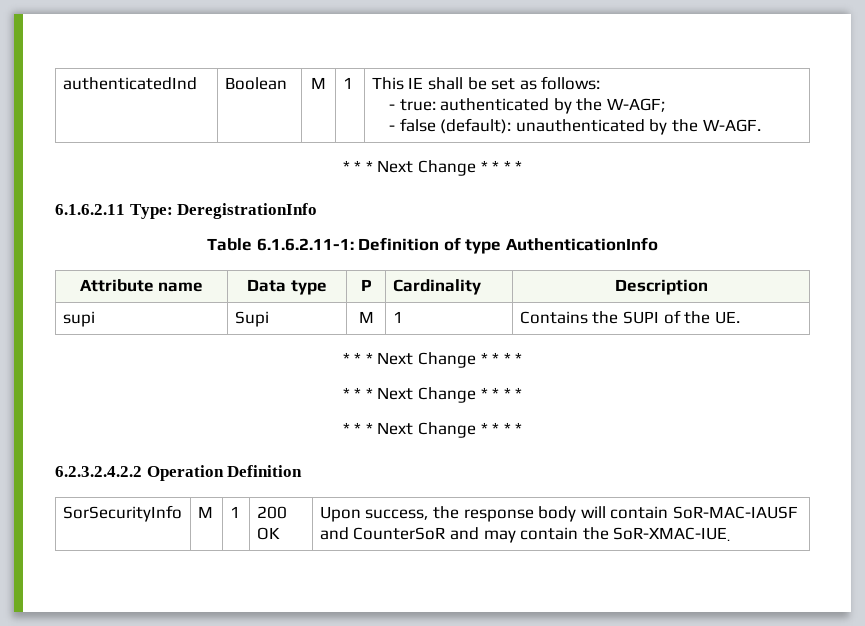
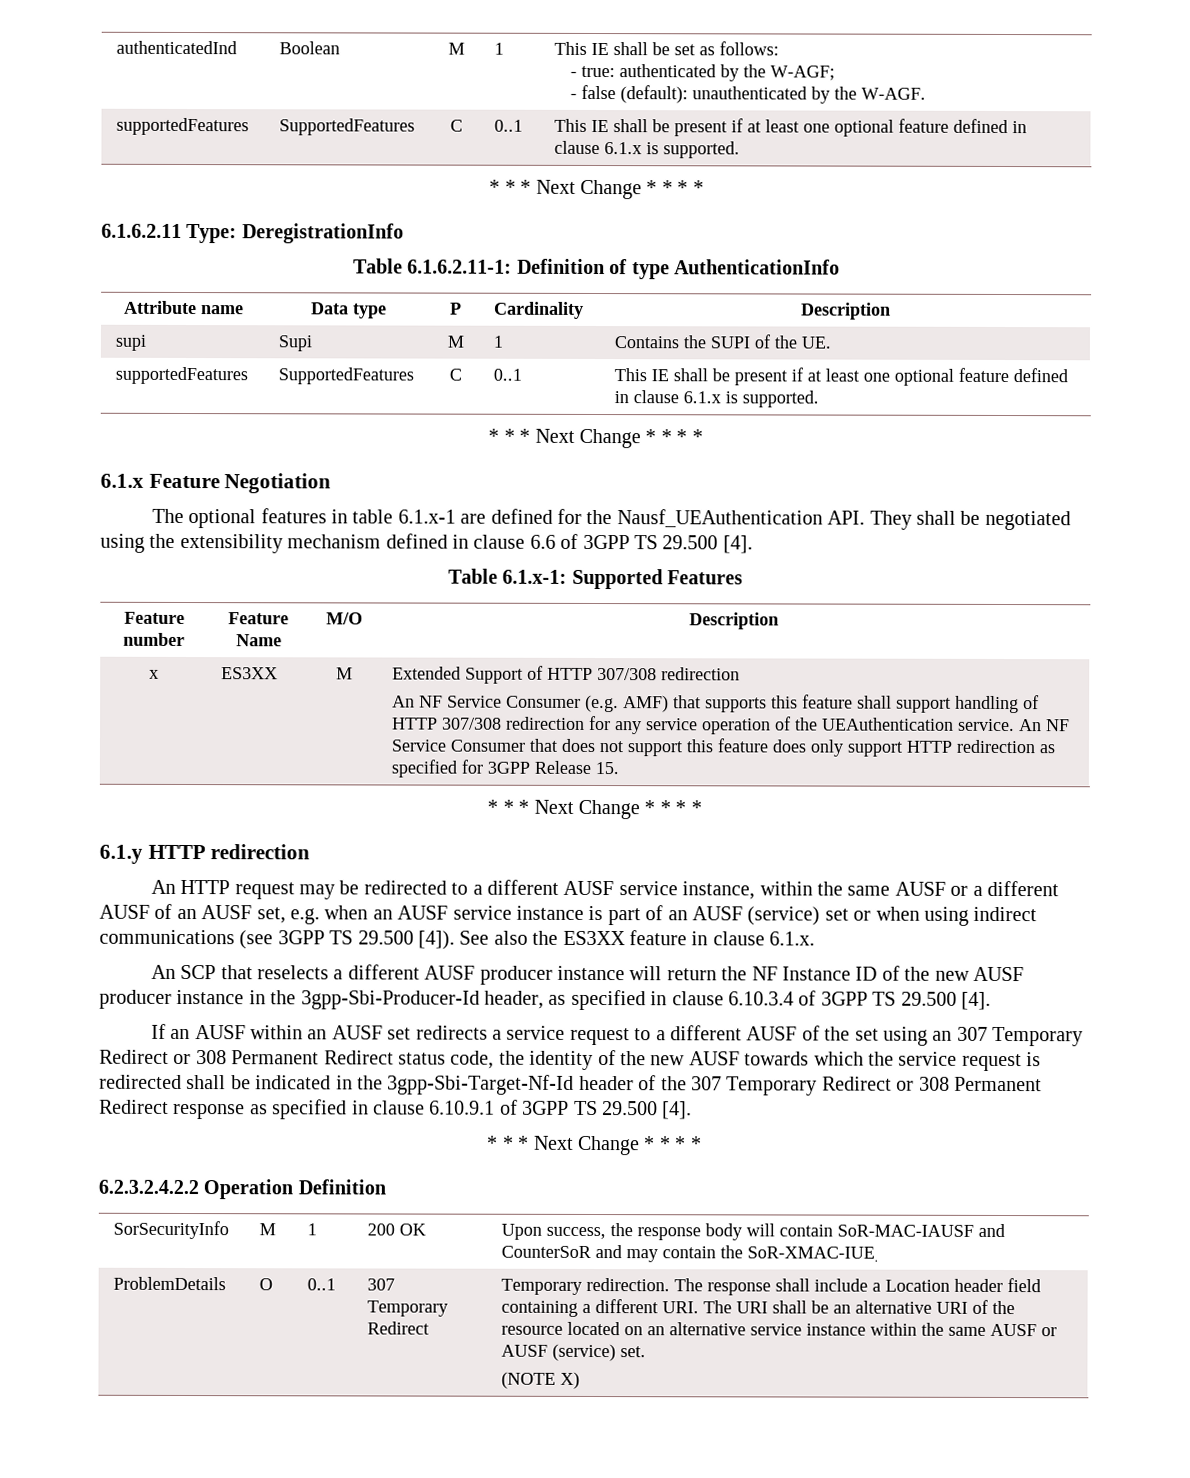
(761, 125) none -> [116,117,250,136] [279,118,416,136] [449,119,463,132] [494,119,524,132] [554,118,1028,137] [554,140,741,159] // supportedFeatures | SupportedFeatures | C | 0..1 | This IE shall be present if at least one optional feature defined in clause 6.1.x is supported.
[342,352,523,368] [342,387,523,403] // * * * Next Change * * * * // * * * Next Change * * * * -> [115,366,249,385] [278,367,415,385] [448,368,462,381] [493,368,523,381] [614,367,1069,386] [614,390,820,408] [488,428,703,449] [100,473,332,494] [151,508,1071,531] [100,533,753,554] [447,568,744,590] [123,611,185,624] [123,632,185,646] [228,612,289,625] [235,634,282,647] [325,612,363,625] [688,612,779,630] [149,669,159,679] [221,667,279,680] [335,667,353,680] [392,665,741,684] [392,694,1040,714] [392,715,1071,735] [391,738,1056,757] [391,759,620,778] [487,799,702,820] [99,844,311,864] [150,879,1059,900] [99,903,1038,926] [99,929,816,950] [150,964,1024,985] [99,989,991,1011] [150,1023,1084,1047] [99,1049,1042,1072] [99,1074,1042,1096] [99,1099,693,1120] // supportedFeatures | SupportedFeatures | C | 0..1 | This IE shall be present if at least one optional feature defined in clause 6.1.x is supported. // * * * Next Change * * * * // 6.1.x Feature Negotiation // The optional features in table 6.1.x-1 are defined for the Nausf_UEAuthentication API. They shall be negotiated using the extensibility mechanism defined in clause 6.6 of 3GPP TS 29.500 [4]. // Table 6.1.x-1: Supported Features // Feature number | Feature Name | M/O | Description // x | ES3XX | M | Extended Support of HTTP 307/308 redirection // An NF Service Consumer (e.g. AMF) that supports this feature shall support handling of HTTP 307/308 redirection for any service operation of the UEAuthentication service. An NF Service Consumer that does not support this feature does only support HTTP redirection as specified for 3GPP Release 15. // * * * Next Change * * * * // 6.1.y HTTP redirection // An HTTP request may be redirected to a different AUSF service instance, within the same AUSF or a different AUSF of an AUSF set, e.g. when an AUSF service instance is part of an AUSF (service) set or when using indirect communications (see 3GPP TS 29.500 [4]). See also the ES3XX feature in clause 6.1.x. // An SCP that reselects a different AUSF producer instance will return the NF Instance ID of the new AUSF producer instance in the 3gpp-Sbi-Producer-Id header, as specified in clause 6.10.3.4 of 3GPP TS 29.500 [4]. // If an AUSF within an AUSF set redirects a service request to a different AUSF of the set using an 307 Temporary Redirect or 308 Permanent Redirect status code, the identity of the new AUSF towards which the service request is redirected shall be indicated in the 3gpp-Sbi-Target-Nf-Id header of the 307 Temporary Redirect or 308 Permanent Redirect response as specified in clause 6.10.9.1 of 3GPP TS 29.500 [4].
(731, 534) none -> [113,1276,227,1291] [259,1278,274,1291] [307,1278,337,1291] [367,1278,396,1291] [367,1300,449,1317] [367,1321,430,1335] [501,1277,1042,1296] [501,1299,1016,1317] [501,1321,1058,1337] [501,1343,647,1362] [501,1371,581,1389] // ProblemDetails | O | 0..1 | 307 Temporary Redirect | Temporary redirection. The response shall include a Location header field containing a different URI. The URI shall be an alternative URI of the resource located on an alternative service instance within the same AUSF or AUSF (service) set. // (NOTE X)

